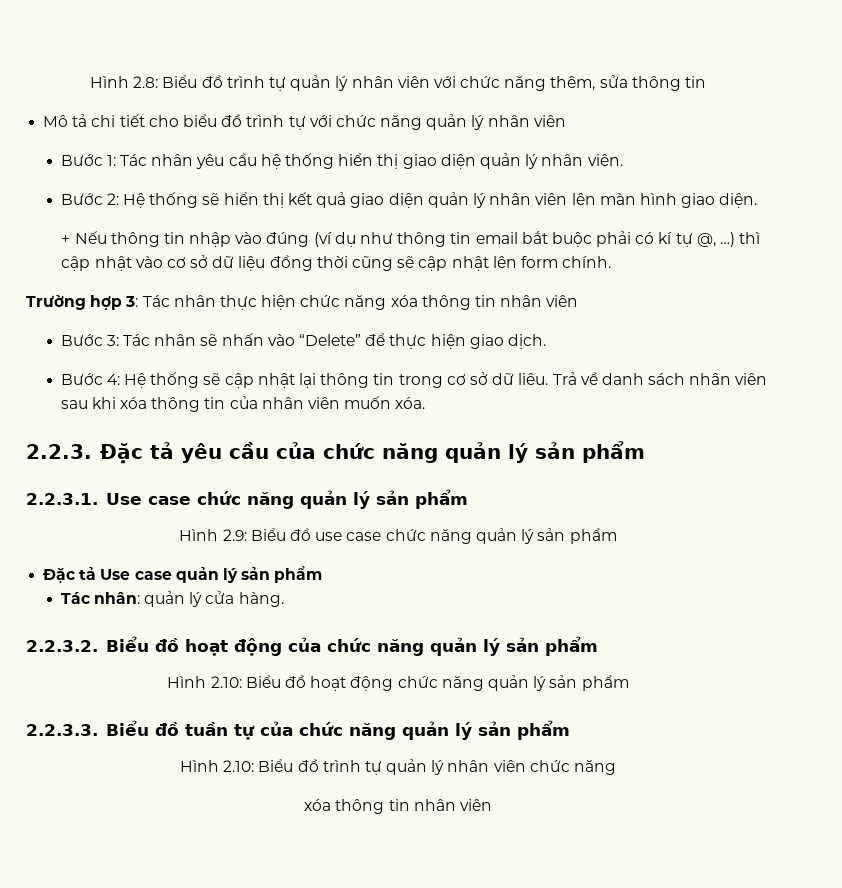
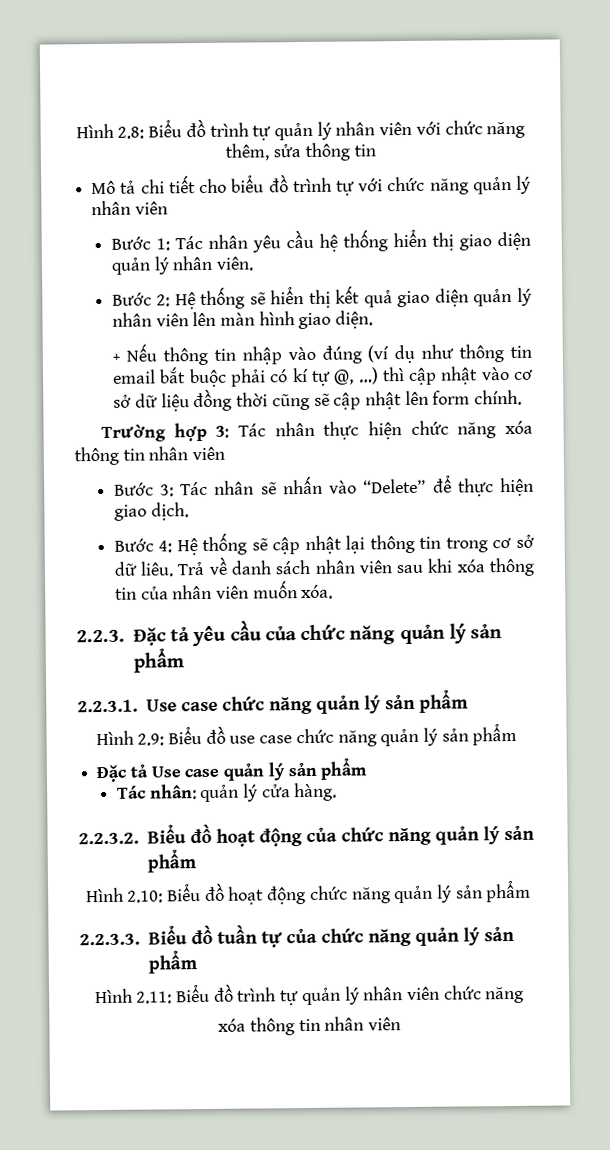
[223,760,255,772] 2.10: -> [136,991,173,1004] 2.11:

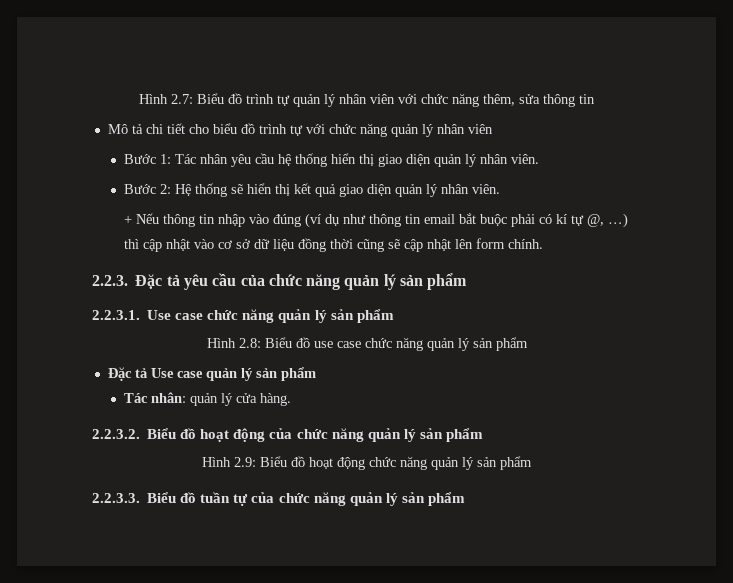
[75,123,145,139] Hình 2.8: -> [139,94,193,104] Hình 2.7:
[155,310,374,330] viên lên màn hình giao diện. -> [472,184,501,194] viên.
[100,420,533,442] [74,446,226,466] [113,474,534,497] [113,502,189,521] [113,532,535,556] [113,556,535,577] [114,580,334,600] // Trường hợp 3: Tác nhân thực hiện chức năng xóa thông tin nhân viên // Bước 3: Tác nhân sẽ nhấn vào “Delete” để thực hiện giao dịch. // Bước 4: Hệ thống sẽ cập nhật lại thông tin trong cơ sở dữ liêu. Trả về danh sách nhân viên sau khi xóa thông tin của nhân viên muốn xóa. -> (544, 244) none
[137,733,165,746] 2.9: -> [238,338,261,348] 2.8:
[127,890,164,903] 2.10: -> [234,457,256,467] 2.9:
[94,983,525,1006] [218,1016,401,1036] // Hình 2.11: Biểu đồ trình tự quản lý nhân viên chức năng // xóa thông tin nhân viên -> (465, 499) none

